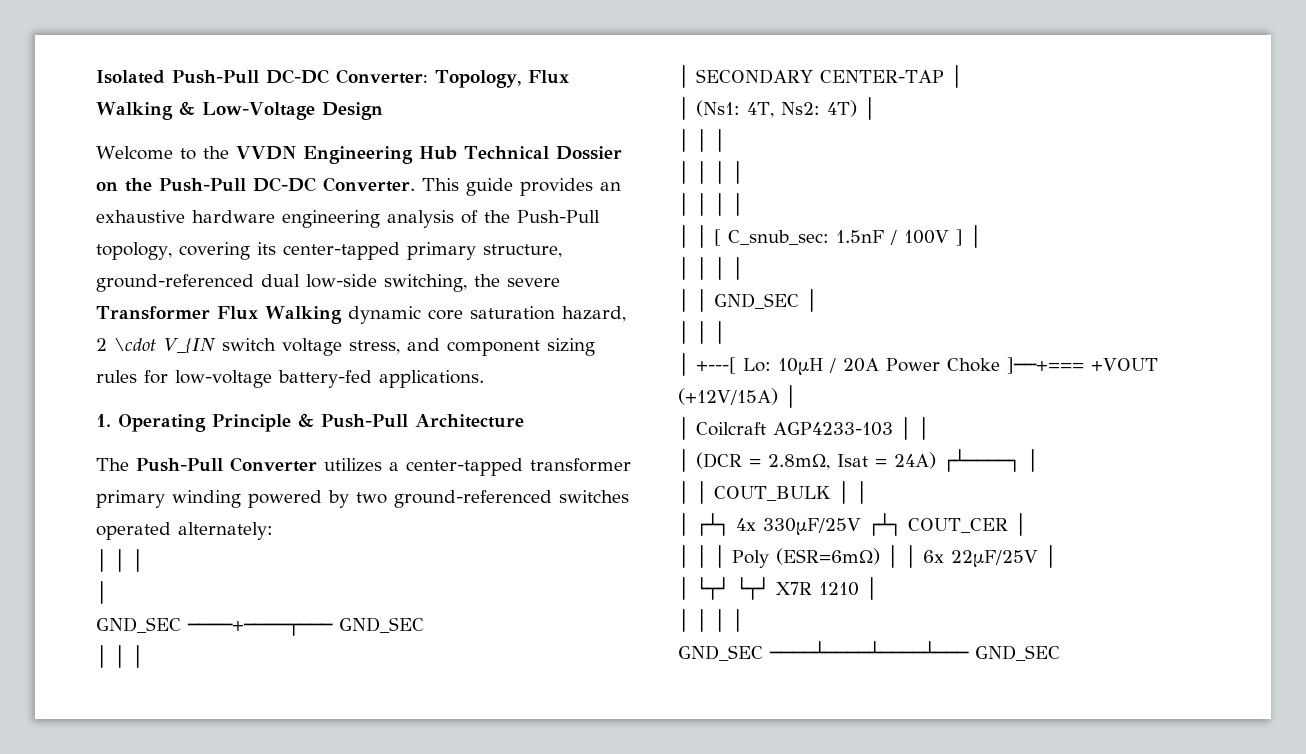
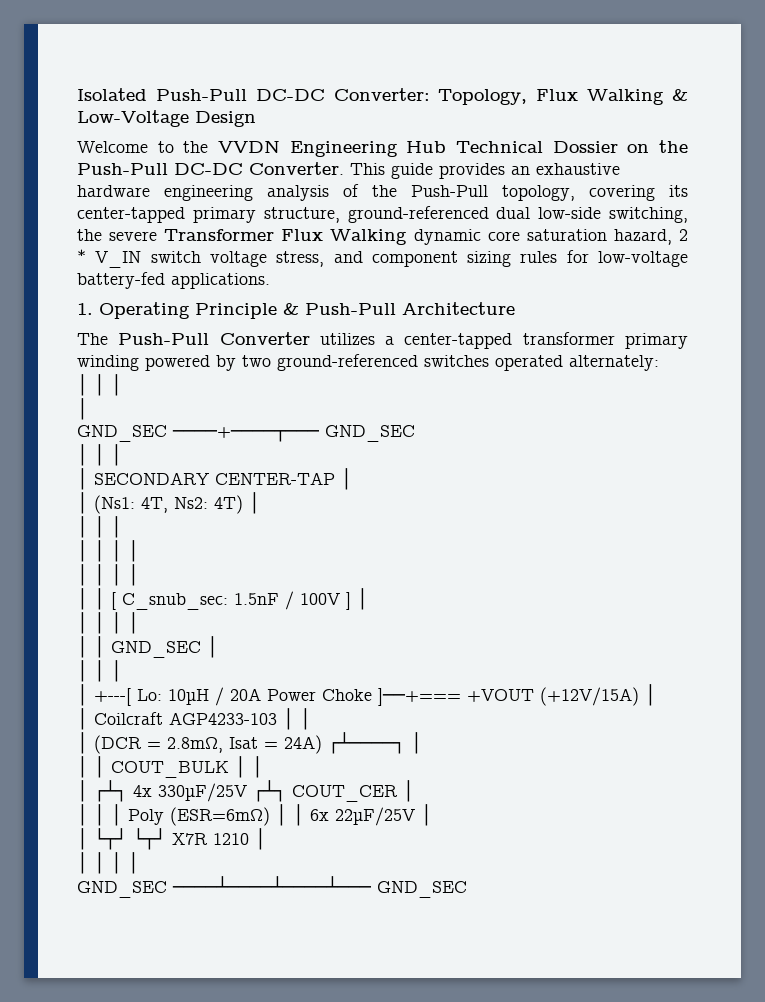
[114,338,216,353] \cdot V_{IN -> [77,249,142,268] * V_IN

